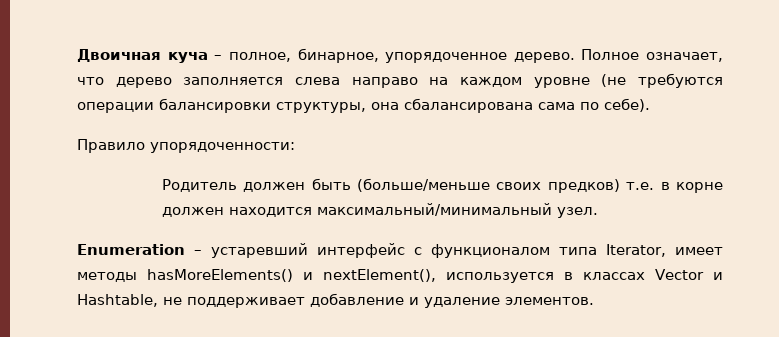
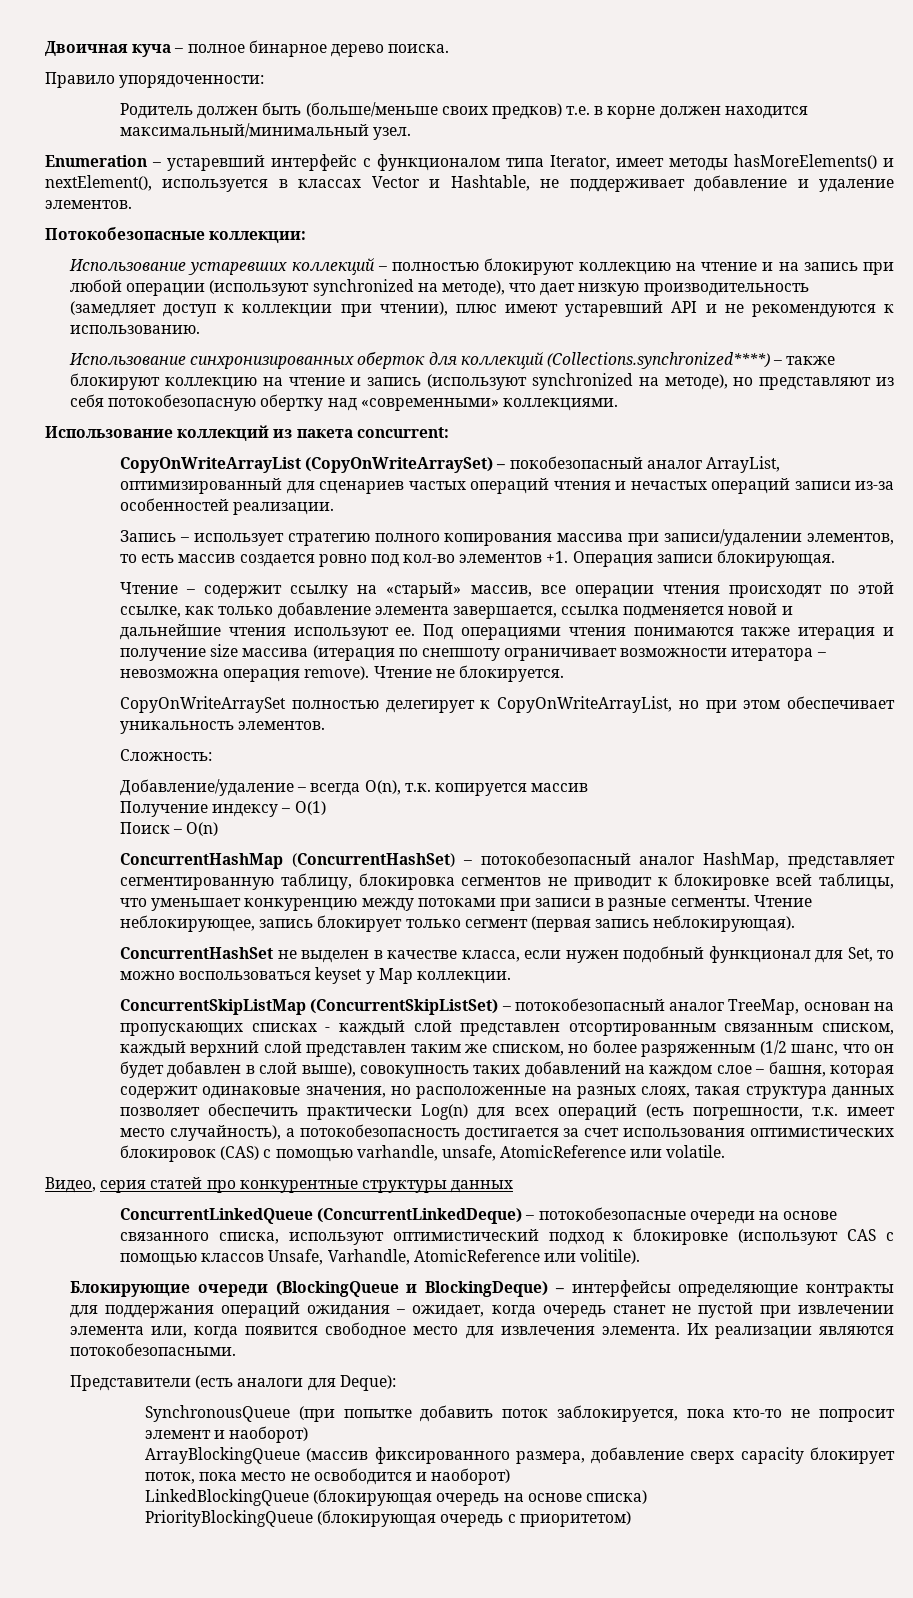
[228,48,723,63] [77,73,723,88] [77,98,650,113] полное, бинарное, упорядоченное дерево. Полное означает, что дерево заполняется слева направо на каждом уровне (не требуются операции балансировки структуры, она сбалансирована сама по себе). -> [187,40,450,57] полное бинарное дерево поиска.
(594, 301) none -> [45,227,307,243] [69,258,894,275] [70,279,809,296] [70,301,895,317] [70,325,201,334] [69,352,836,369] [70,373,894,390] [70,394,618,411] [45,425,449,441] [120,456,780,473] [120,478,894,494] [120,498,335,515] [120,529,894,546] [120,550,836,567] [120,582,895,598] [120,602,793,619] [120,624,895,640] [120,644,826,661] [120,665,564,682] [120,696,895,713] [120,721,326,734] [120,749,213,761] [120,779,589,796] [120,801,326,817] [120,822,219,836] [120,852,895,869] [120,873,894,890] [120,895,812,911] [120,915,796,932] [120,946,894,963] [120,967,511,984] [120,998,894,1015] [120,1020,894,1036] [120,1040,894,1057] [120,1061,894,1078] [120,1086,895,1099] [120,1103,895,1120] [120,1124,895,1141] [120,1145,726,1162] [45,1177,514,1193] [120,1207,838,1224] [120,1228,894,1245] [120,1249,641,1266] [70,1280,895,1297] [70,1302,894,1318] [70,1322,894,1339] [70,1343,237,1356] [70,1375,396,1391] [145,1405,896,1422] [145,1426,309,1443] [145,1447,895,1464] [145,1468,511,1485] [145,1489,647,1506] [145,1510,631,1527] // Потокобезопасные коллекции: // Использование устаревших коллекций – полностью блокируют коллекцию на чтение и на запись при любой операции (используют synchronized на методе), что дает низкую производительность (замедляет доступ к коллекции при чтении), плюс имеют устаревший API и не рекомендуются к использованию. // Использование синхронизированных оберток для коллекций (Collections.synchronized****) – также блокируют коллекцию на чтение и запись (используют synchronized на методе), но представляют из себя потокобезопасную обертку над «современными» коллекциями. // Использование коллекций из пакета concurrent: // CopyOnWriteArrayList (CopyOnWriteArraySet) – покобезопасный аналог ArrayList, оптимизированный для сценариев частых операций чтения и нечастых операций записи из-за особенностей реализации. // Запись – использует стратегию полного копирования массива при записи/удалении элементов, то есть массив создается ровно под кол-во элементов +1. Операция записи блокирующая. // Чтение – содержит ссылку на «старый» массив, все операции чтения происходят по этой ссылке, как только добавление элемента завершается, ссылка подменяется новой и дальнейшие чтения используют ее. Под операциями чтения понимаются также итерация и получение size массива (итерация по снепшоту ограничивает возможности итератора – невозможна операция remove). Чтение не блокируется. // CopyOnWriteArraySet полностью делегирует к CopyOnWriteArrayList, но при этом обеспечивает уникальность элементов. // Сложность: // Добавление/удаление – всегда O(n), т.к. копируется массив // Получение индексу – O(1) // Поиск – O(n) // ConcurrentHashMap (ConcurrentHashSet) – потокобезопасный аналог HashMap, представляет сегментированную таблицу, блокировка сегментов не приводит к блокировке всей таблицы, что уменьшает конкуренцию между потоками при записи в разные сегменты. Чтение неблокирующее, запись блокирует только сегмент (первая запись неблокирующая). // ConcurrentHashSet не выделен в качестве класса, если нужен подобный функционал для Set, то можно воспользоваться keyset у Map коллекции. // ConcurrentSkipListMap (ConcurrentSkipListSet) – потокобезопасный аналог TreeMap, основан на пропускающих списках - каждый слой представлен отсортированным связанным списком, каждый верхний слой представлен таким же списком, но более разряженным (1/2 шанс, что он будет добавлен в слой выше), совокупность таких добавлений на каждом слое – башня, которая содержит одинаковые значения, но расположенные на разных слоях, такая структура данных позволяет обеспечить практически Log(n) для всех операций (есть погрешности, т.к. имеет место случайность), а потокобезопасность достигается за счет использования оптимистических блокировок (CAS) с помощью varhandle, unsafe, AtomicReference или volatile. // Видео, серия статей про конкурентные структуры данных // ConcurrentLinkedQueue (ConcurrentLinkedDeque) – потокобезопасные очереди на основе связанного списка, используют оптимистический подход к блокировке (используют CAS с помощью классов Unsafe, Varhandle, AtomicReference или volitile). // Блокирующие очереди (BlockingQueue и BlockingDeque) – интерфейсы определяющие контракты для поддержания операций ожидания – ожидает, когда очередь станет не пустой при извлечении элемента или, когда появится свободное место для извлечения элемента. Их реализации являются потокобезопасными. // Представители (есть аналоги для Deque): // SynchronousQueue (при попытке добавить поток заблокируется, пока кто-то не попросит элемент и наоборот) // ArrayBlockingQueue (массив фиксированного размера, добавление сверх capacity блокирует поток, пока место не освободится и наоборот) // LinkedBlockingQueue (блокирующая очередь на основе списка) // PriorityBlockingQueue (блокирующая очередь с приоритетом)

